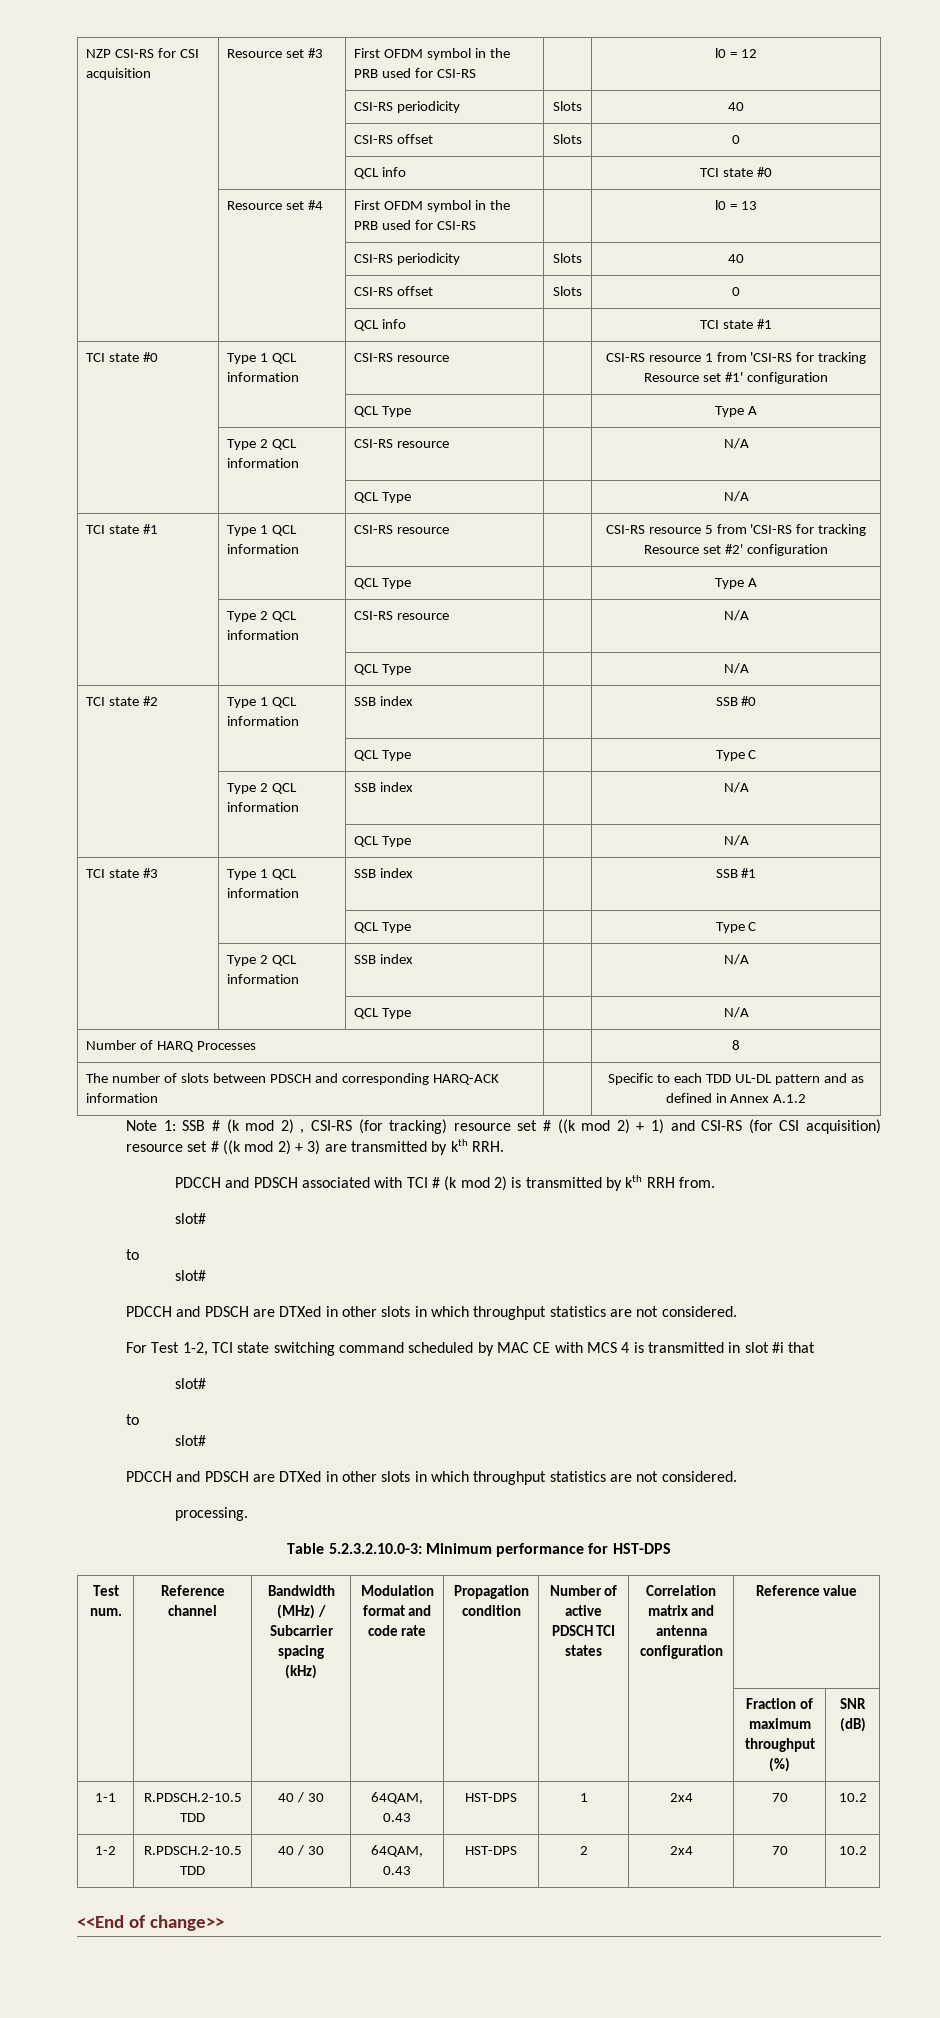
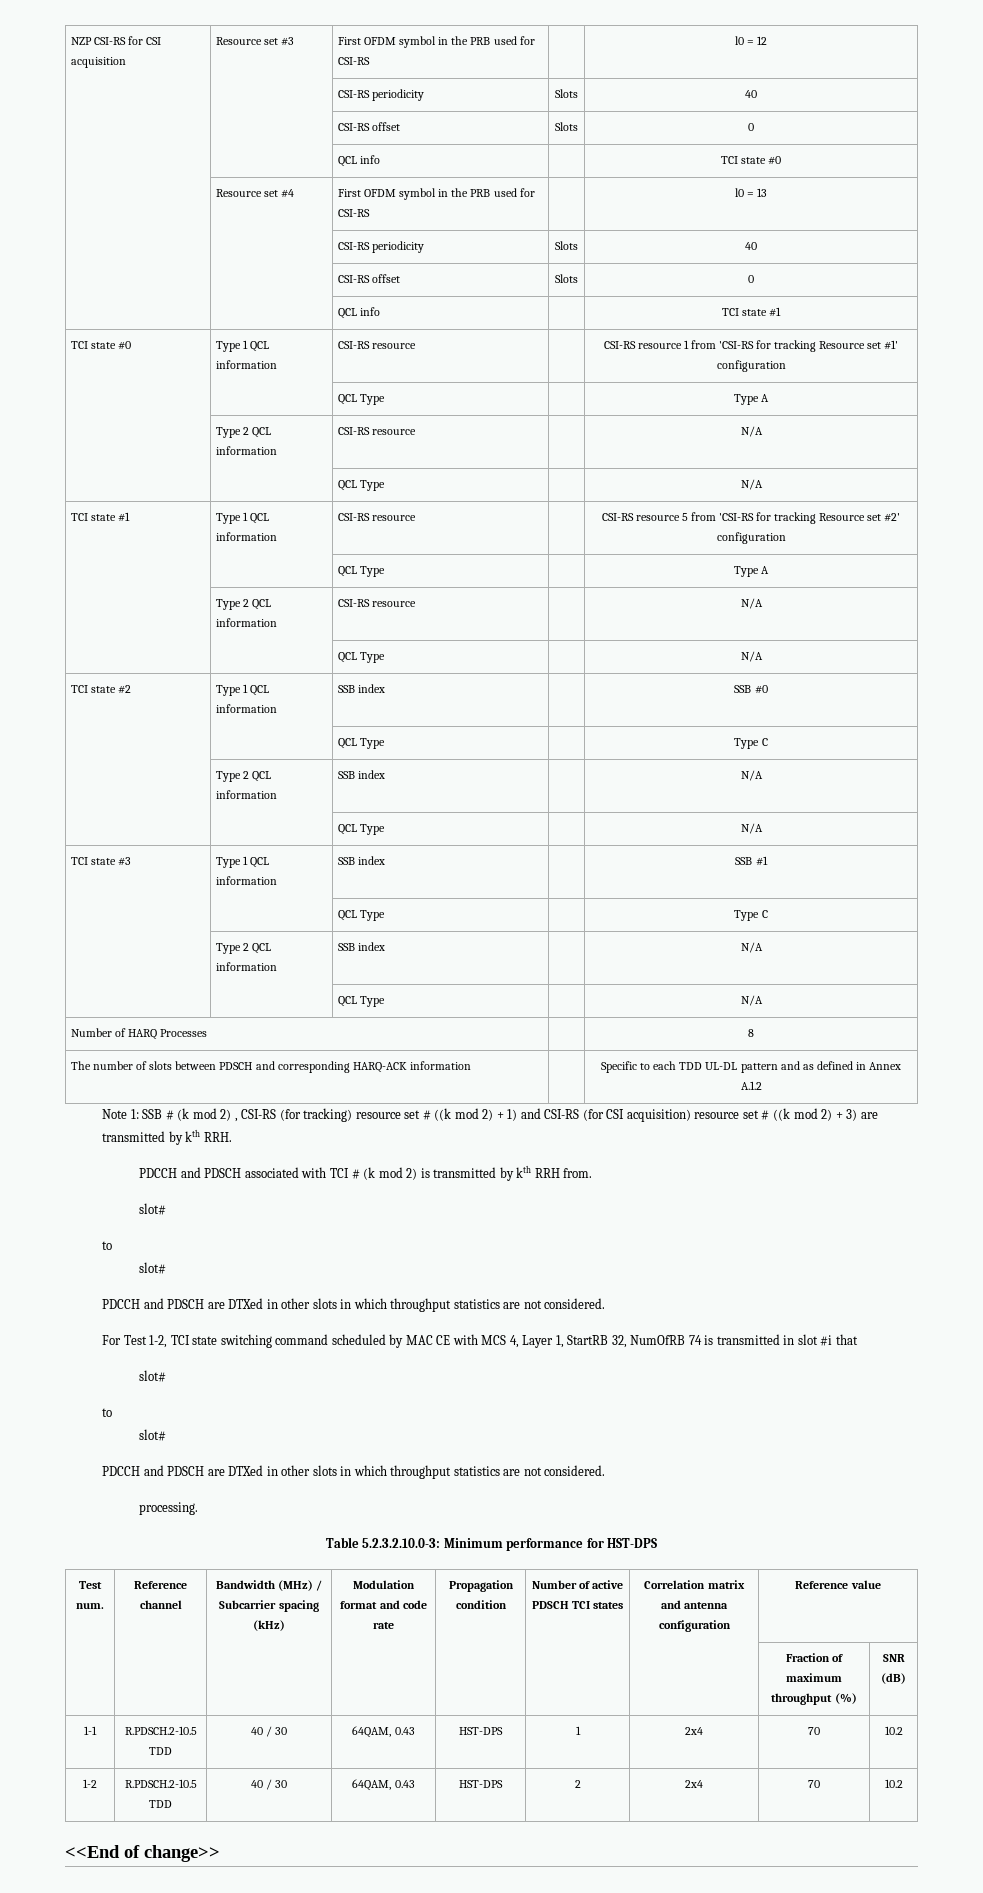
[621,1342,630,1353] 4 -> [509,1335,702,1348] 4, Layer 1, StartRB 32, NumOfRB 74

